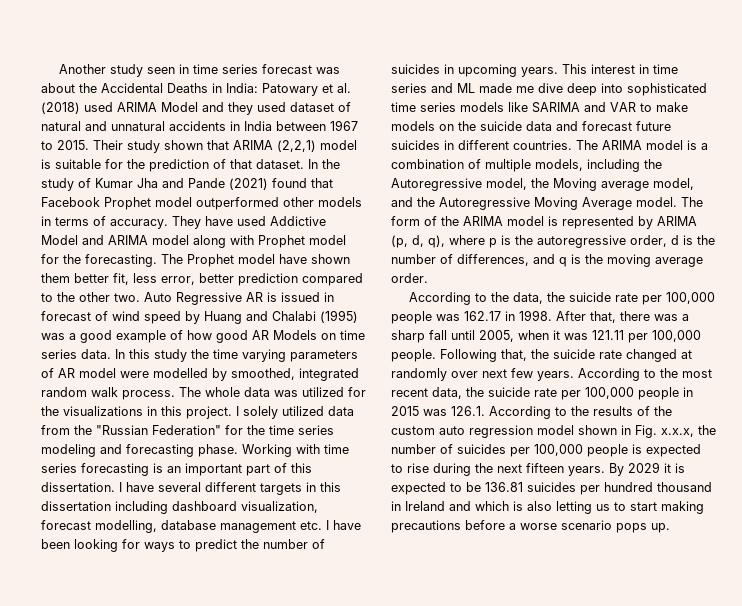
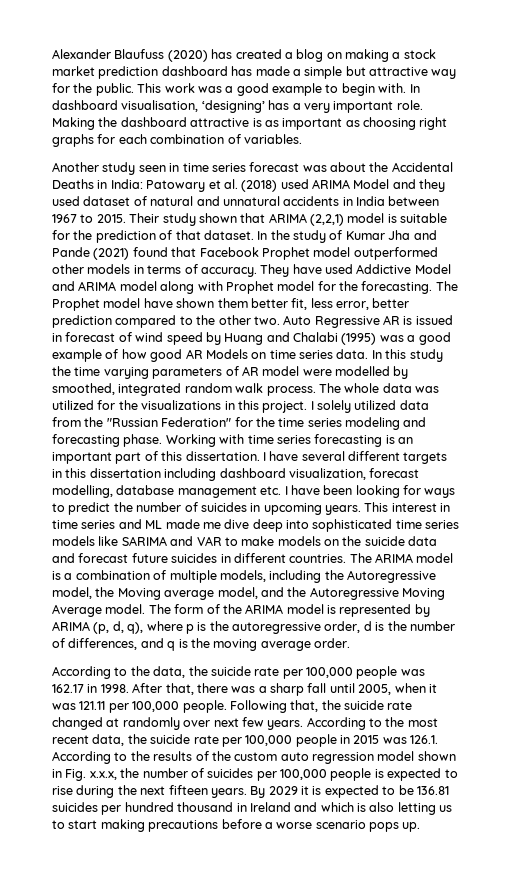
(58, 69) none -> [52,49,436,62] [52,66,457,79] [52,83,420,96] [52,100,423,113] [52,117,448,130] [52,134,302,147] Alexander Blaufuss (2020) has created a blog on making a stock market prediction dashboard has made a simple but attractive way for the public. This work was a good example to begin with. In dashboard visualisation, ‘designing’ has a very important role. Making the dashboard attractive is as important as choosing right graphs for each combination of variables. //

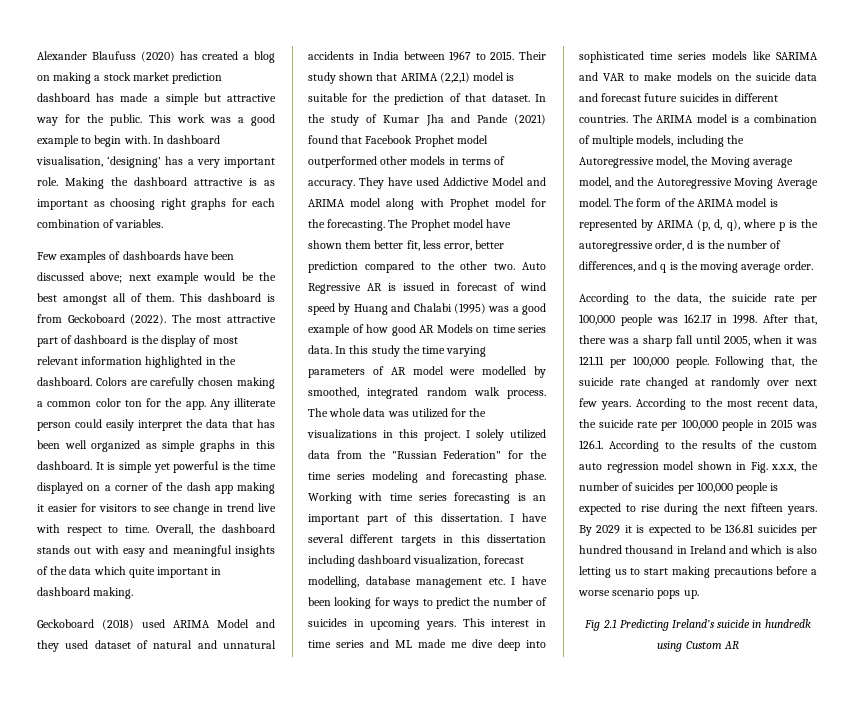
[52,162,453,175] [52,179,238,192] Another study seen in time series forecast was about the Accidental Deaths in India: Patowary et al. -> [37,251,235,263] [37,272,276,284] [37,293,275,305] [37,314,276,325] [37,335,238,347] [37,356,236,368] [37,377,275,389] [37,398,276,410] [37,419,275,431] [37,440,275,452] [37,461,276,473] [37,482,275,494] [37,503,276,515] [36,524,275,536] [37,545,275,557] [37,566,222,578] [37,587,134,599] [37,619,94,628] Few examples of dashboards have been discussed above; next example would be the best amongst all of them. This dashboard is from Geckoboard (2022). The most attractive part of dashboard is the display of most relevant information highlighted in the dashboard. Colors are carefully chosen making a common color ton for the app. Any illiterate person could easily interpret the data that has been well organized as simple graphs in this dashboard. It is simple yet powerful is the time displayed on a corner of the dash app making it easier for visitors to see change in trend live with respect to time. Overall, the dashboard stands out with easy and meaningful insights of the data which quite important in dashboard making. // Geckoboard
(421, 827) none -> [584,619,811,631] [657,641,739,652] // Fig 2.1 Predicting Ireland’s suicide in hundredk using Custom AR

